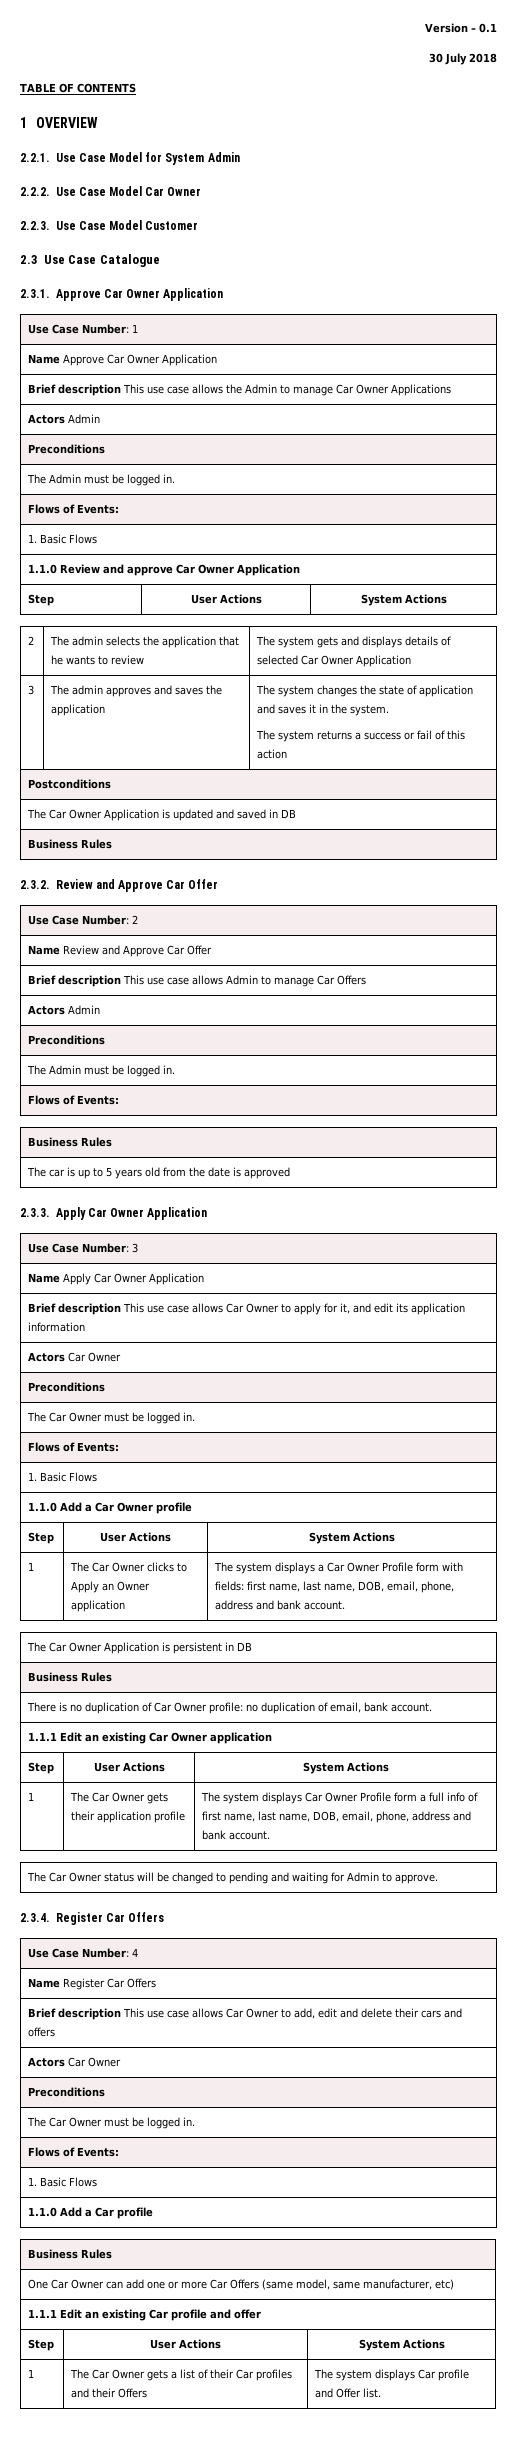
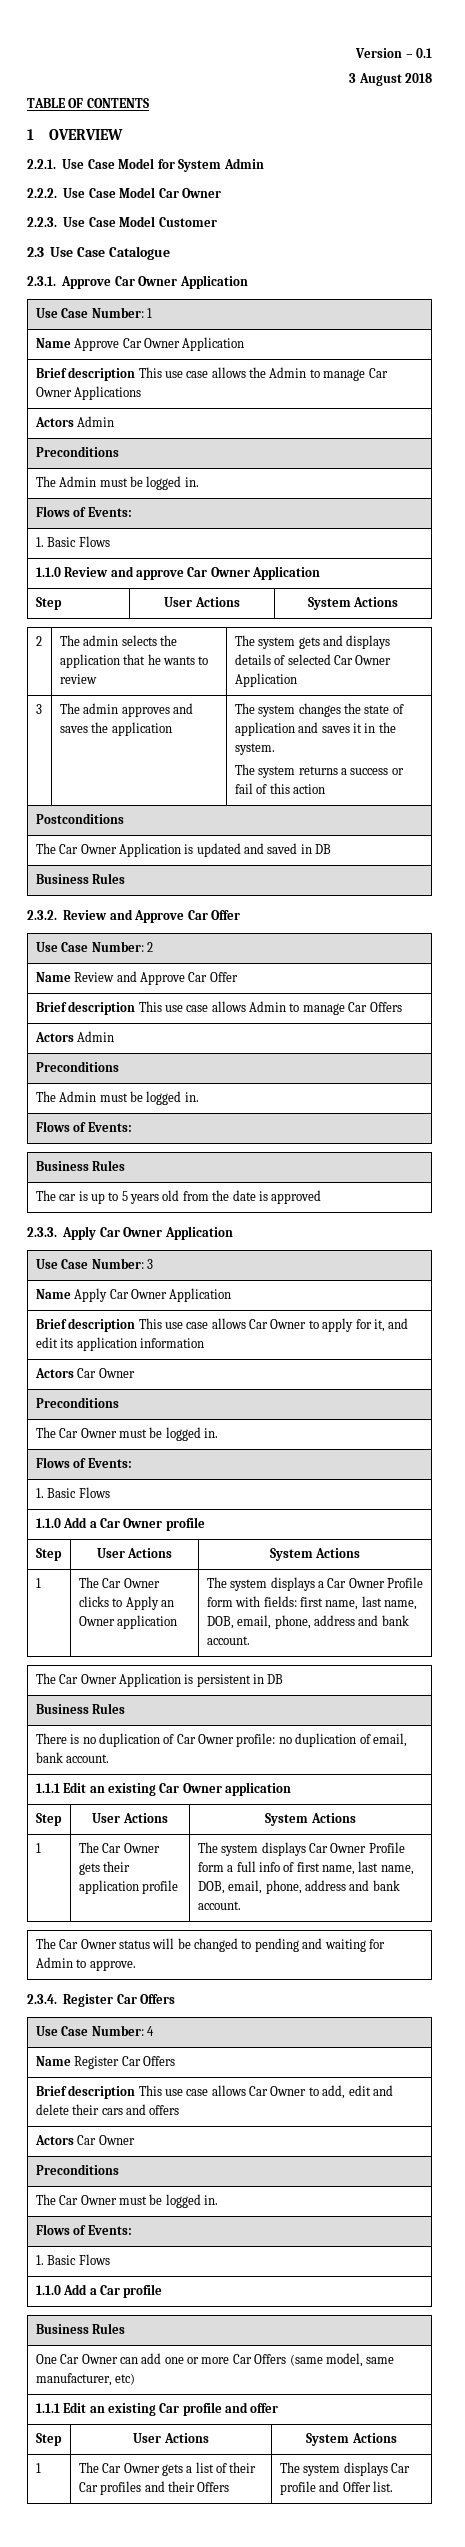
[429,53,467,65] 30 July -> [349,73,402,86] 3 August

